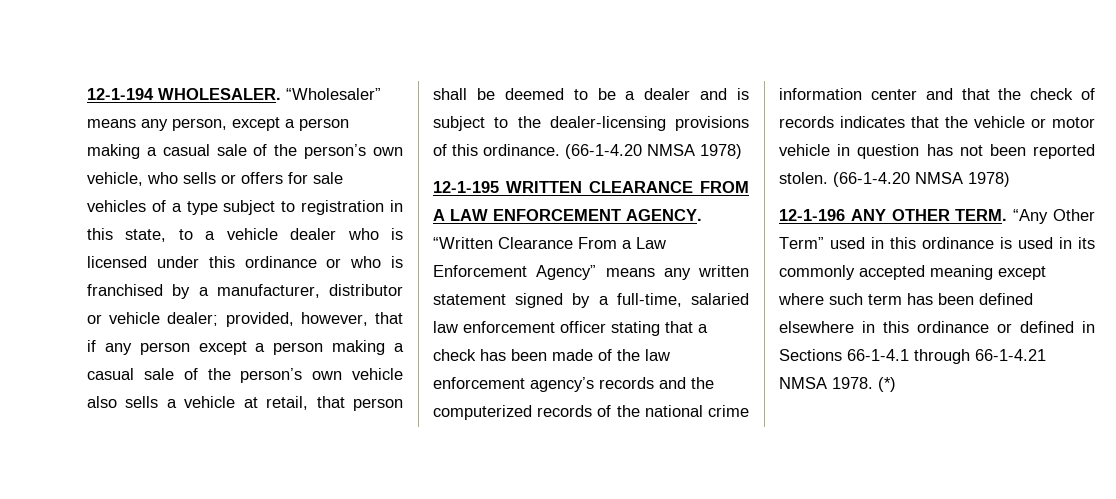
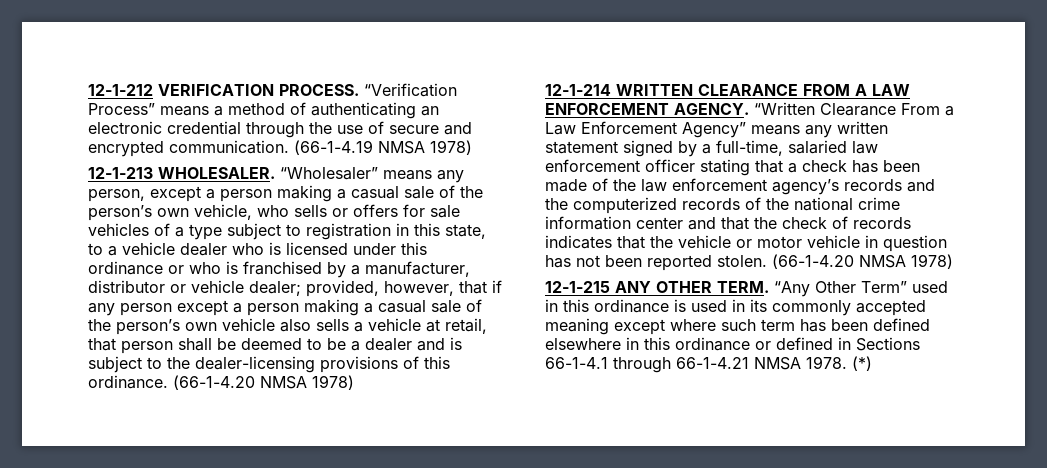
[87,88,154,100] 12-1-194 -> [88,83,457,97] [88,102,439,119] [88,121,472,138] [88,140,472,157] [88,167,153,179] 12-1-212 VERIFICATION PROCESS. “Verification Process” means a method of authenticating an electronic credential through the use of secure and encrypted communication. (66-1-4.19 NMSA 1978) // 12-1-213
[433,181,499,193] 12-1-195 -> [545,84,611,96] 12-1-214
[779,209,845,221] 12-1-196 -> [545,281,610,293] 12-1-215

